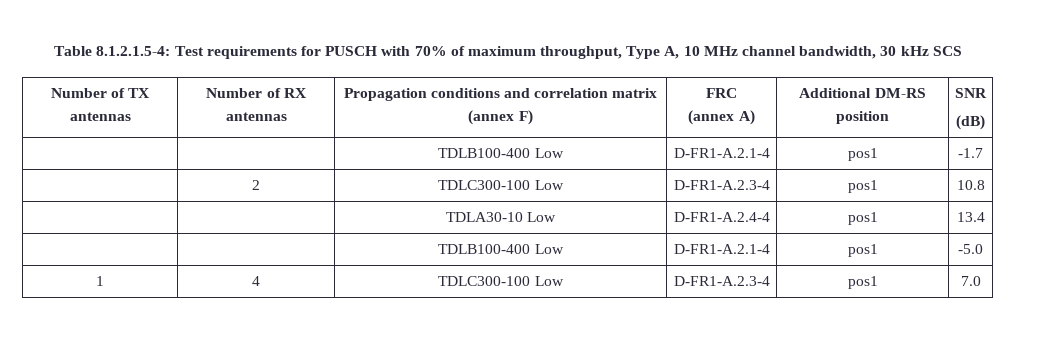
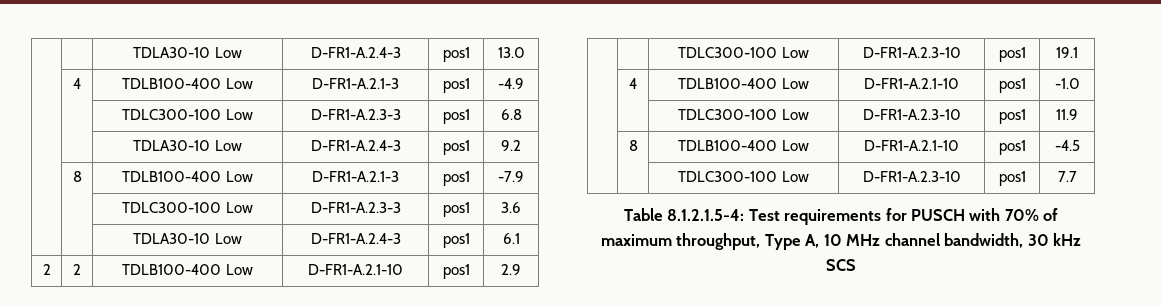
(54, 51) none -> [133,47,242,58] [310,47,401,58] [442,47,470,62] [497,47,525,58] [73,78,81,89] [122,78,253,89] [311,78,399,89] [442,78,470,93] [497,78,524,89] [122,109,253,120] [310,109,401,120] [442,109,470,124] [500,109,522,120] [133,140,242,151] [310,140,401,151] [442,140,470,155] [500,140,521,151] [72,171,82,182] [122,171,253,182] [311,171,399,182] [442,171,470,186] [497,171,524,182] [122,202,253,213] [310,202,401,213] [442,202,470,217] [500,202,521,213] [133,233,242,244] [310,233,401,244] [442,233,470,248] [502,233,520,244] [42,264,51,275] [73,264,81,275] [122,264,253,275] [307,264,403,275] [442,264,470,279] [500,264,521,275] [678,47,809,58] [862,47,961,58] [998,47,1026,62] [1056,47,1078,58] [629,78,637,89] [678,78,809,89] [864,78,959,89] [998,78,1026,93] [1054,78,1080,89] [678,109,809,120] [862,109,961,120] [998,109,1026,124] [1056,109,1078,120] [628,140,638,151] [678,140,809,151] [864,140,959,151] [998,140,1026,155] [1054,140,1080,151] [678,171,809,182] [862,171,961,182] [998,171,1026,186] [1057,171,1077,182] | | TDLA30-10 Low | D-FR1-A.2.4-3 | pos1 | 13.0 // | 4 | TDLB100-400 Low | D-FR1-A.2.1-3 | pos1 | -4.9 // | | TDLC300-100 Low | D-FR1-A.2.3-3 | pos1 | 6.8 // | | TDLA30-10 Low | D-FR1-A.2.4-3 | pos1 | 9.2 // | 8 | TDLB100-400 Low | D-FR1-A.2.1-3 | pos1 | -7.9 // | | TDLC300-100 Low | D-FR1-A.2.3-3 | pos1 | 3.6 // | | TDLA30-10 Low | D-FR1-A.2.4-3 | pos1 | 6.1 // 2 | 2 | TDLB100-400 Low | D-FR1-A.2.1-10 | pos1 | 2.9 // | | TDLC300-100 Low | D-FR1-A.2.3-10 | pos1 | 19.1 // | 4 | TDLB100-400 Low | D-FR1-A.2.1-10 | pos1 | -1.0 // | | TDLC300-100 Low | D-FR1-A.2.3-10 | pos1 | 11.9 // | 8 | TDLB100-400 Low | D-FR1-A.2.1-10 | pos1 | -4.5 // | | TDLC300-100 Low | D-FR1-A.2.3-10 | pos1 | 7.7 //
[50,88,151,98] [69,112,131,121] [206,88,307,98] [225,112,287,121] [343,88,658,101] [468,110,533,125] [706,88,737,98] [688,110,755,125] [799,88,926,98] [836,111,890,124] [955,88,987,98] [956,115,985,130] [438,148,564,158] [673,148,770,158] [847,148,878,161] [958,148,983,158] [252,180,260,190] [438,180,564,190] [673,180,770,190] [847,180,878,193] [956,180,985,190] [445,212,557,222] [673,212,770,222] [847,212,878,225] [956,212,985,222] [438,244,564,254] [673,244,770,254] [847,244,878,257] [958,244,983,254] [96,276,104,286] [252,276,260,286] [438,276,564,286] [673,276,770,286] [847,276,878,289] [960,276,981,286] // Number of TX antennas | Number of RX antennas | Propagation conditions and correlation matrix (annex F) | FRC // (annex A) | Additional DM-RS position | SNR // (dB) // | | TDLB100-400 Low | D-FR1-A.2.1-4 | pos1 | -1.7 // | 2 | TDLC300-100 Low | D-FR1-A.2.3-4 | pos1 | 10.8 // | | TDLA30-10 Low | D-FR1-A.2.4-4 | pos1 | 13.4 // | | TDLB100-400 Low | D-FR1-A.2.1-4 | pos1 | -5.0 // 1 | 4 | TDLC300-100 Low | D-FR1-A.2.3-4 | pos1 | 7.0 -> (856, 265) none

